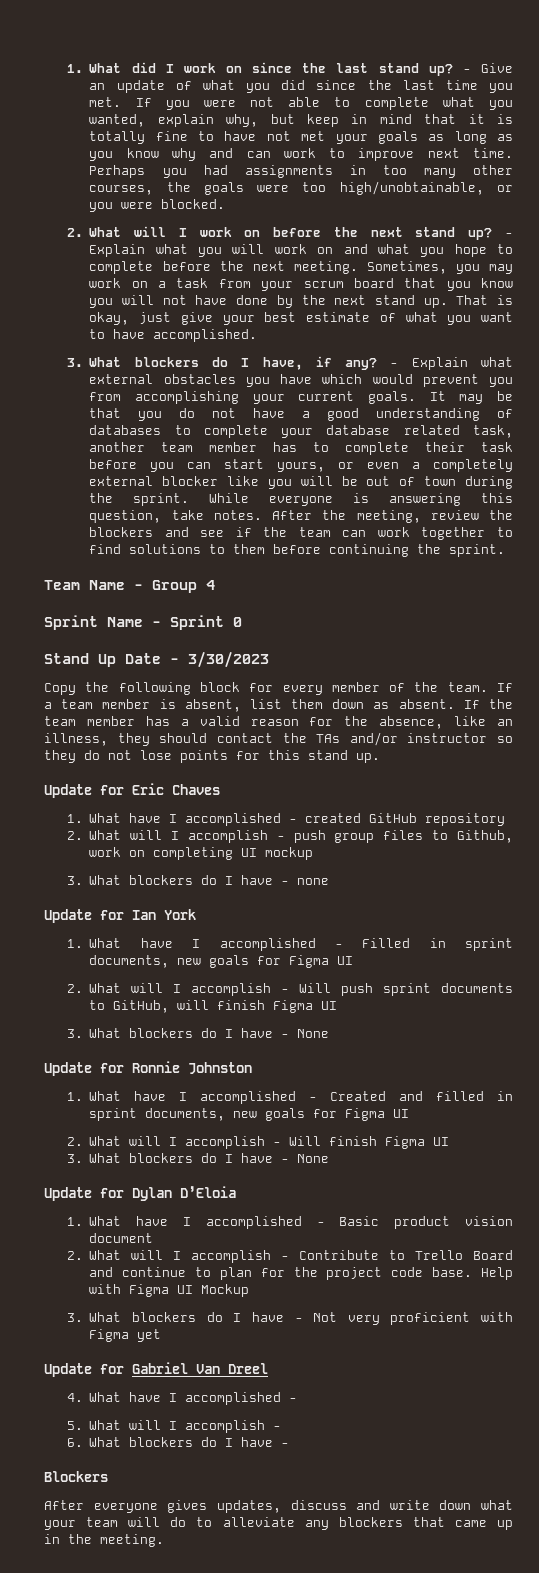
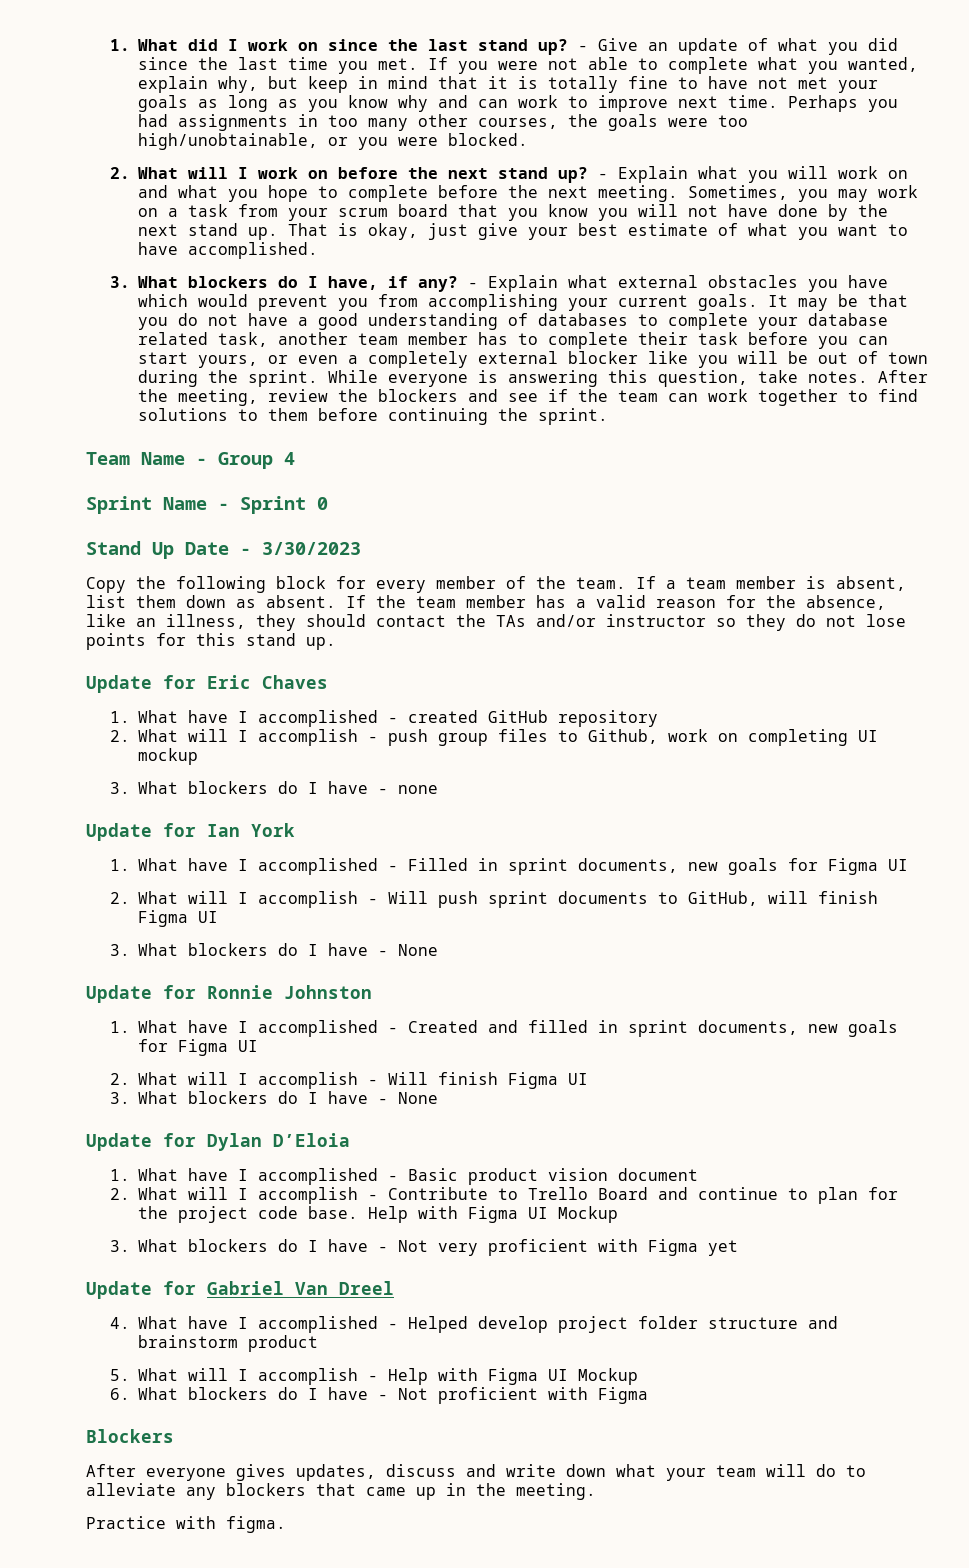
(298, 1400) none -> [408,1316,839,1333] [138,1335,319,1352] Helped develop project folder structure and brainstorm product
(282, 1428) none -> [388,1368,639,1385] Help with Figma UI Mockup
(290, 1445) none -> [398,1387,649,1404] Not proficient with Figma
(164, 1540) none -> [86,1516,286,1533] // Practice with figma.

